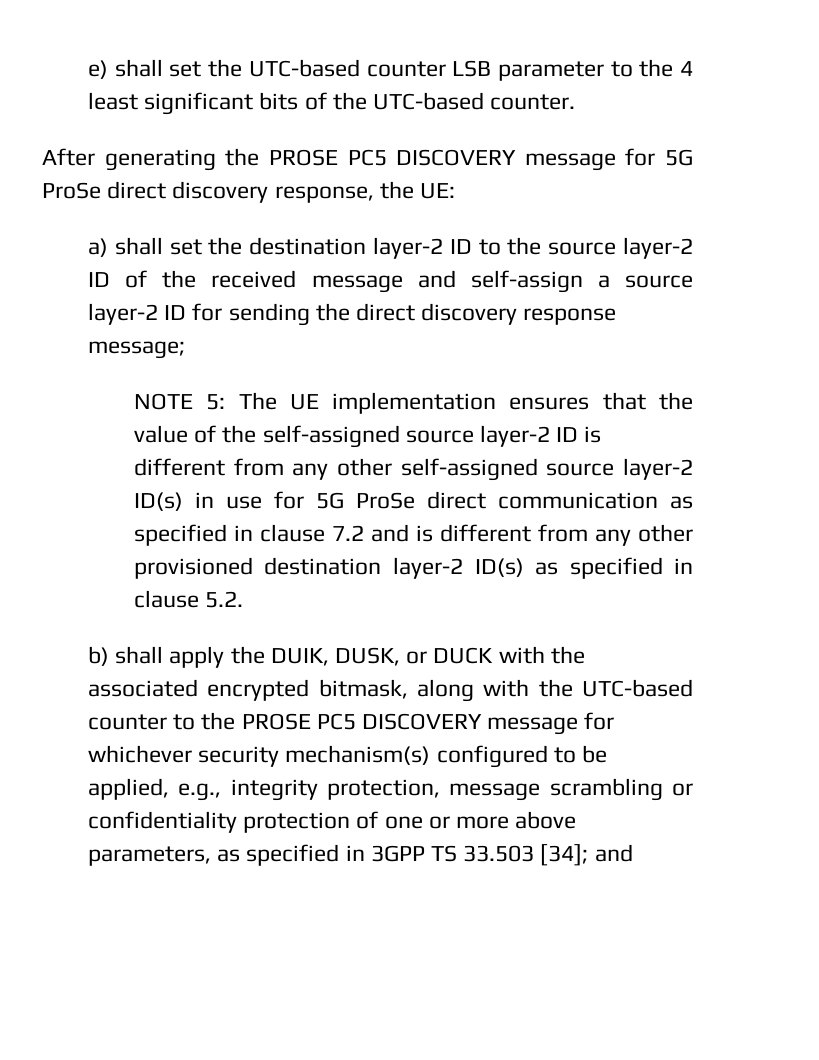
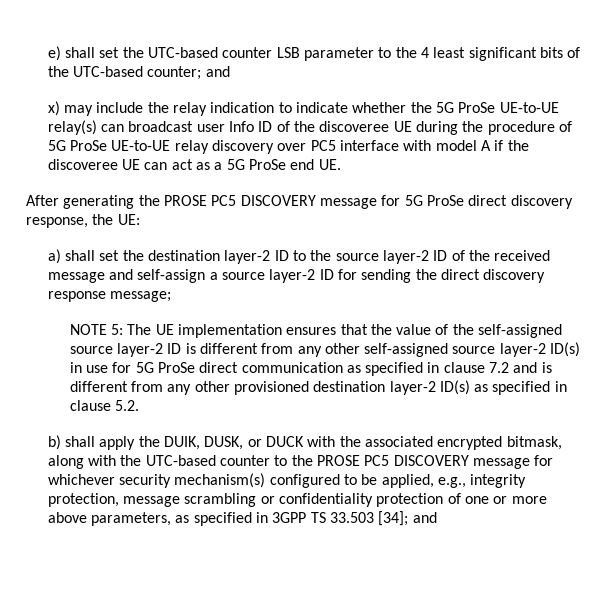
[490,94,576,110] counter. -> [147,66,230,80] [47,101,559,116] [47,120,572,135] [47,140,529,154] [47,159,341,170] counter; and // x) may include the relay indication to indicate whether the 5G ProSe UE-to-UE relay(s) can broadcast user Info ID of the discoveree UE during the procedure of 5G ProSe UE-to-UE relay discovery over PC5 interface with model A if the discoveree UE can act as a 5G ProSe end UE.

